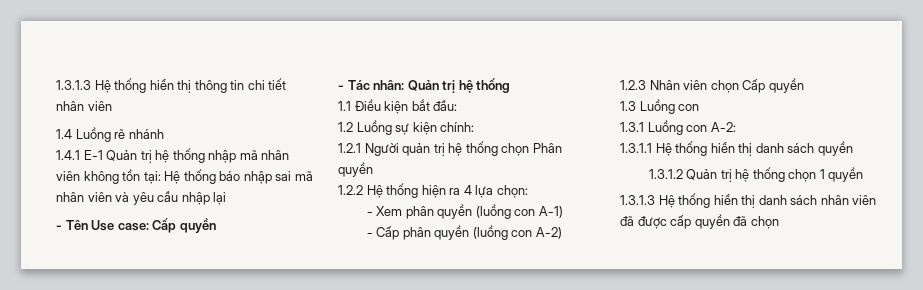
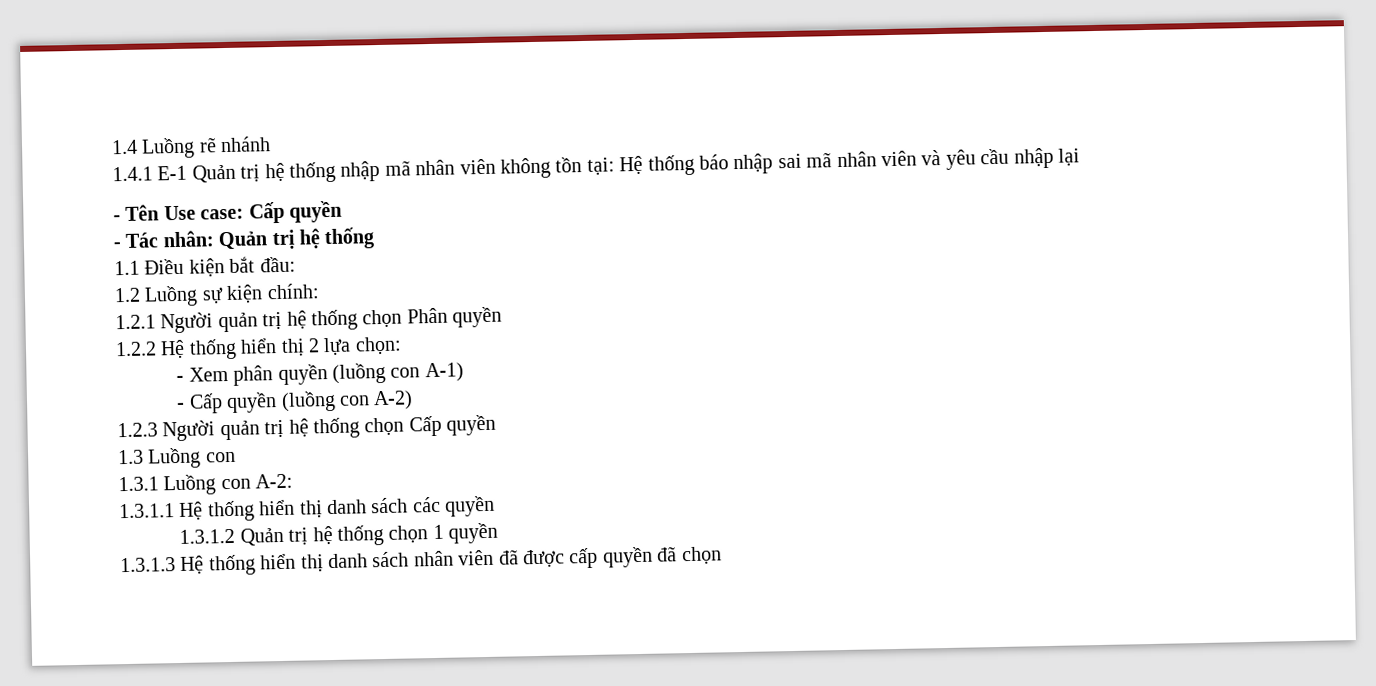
[56,78,287,93] [56,101,112,111] 1.3.1.3 Hệ thống hiển thị thông tin chi tiết nhân viên // -> (111, 147) none
[421,185,472,198] hiện ra 4 -> [240,338,320,356] hiển thị 2
[402,227,431,240] phân -> (223, 403) none
[649,80,708,90] Nhân viên -> [162,417,360,442] Người quản trị hệ thống
(815, 148) none -> [411,496,441,513] các

